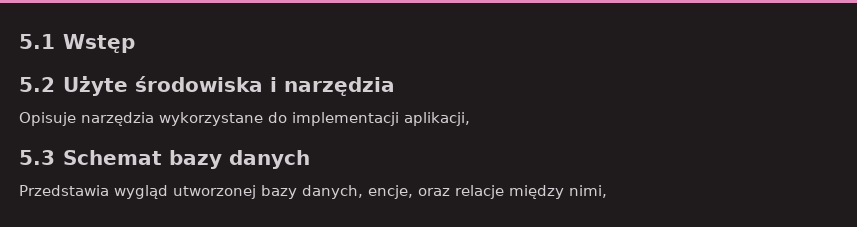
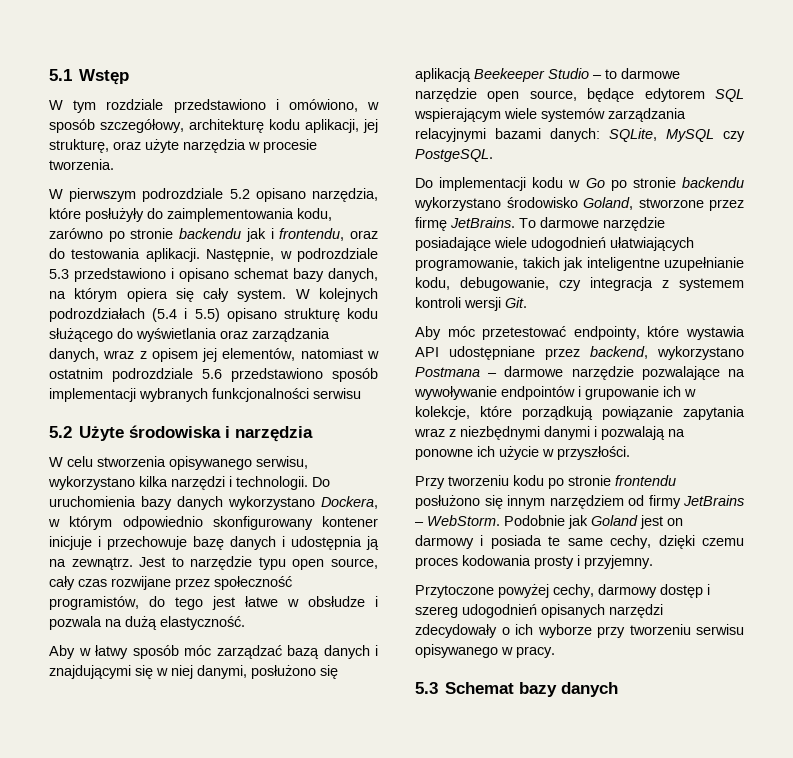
(135, 43) none -> [49,99,379,113] [49,119,378,133] [49,139,317,153] [49,159,114,170] [49,188,378,202] [49,208,332,222] [49,228,379,242] [49,248,378,262] [49,268,378,282] [49,288,378,302] [49,308,378,322] [49,328,330,342] [49,348,379,362] [49,368,378,382] [49,388,361,402] // W tym rozdziale przedstawiono i omówiono, w sposób szczegółowy, architekturę kodu aplikacji, jej strukturę, oraz użyte narzędzia w procesie tworzenia. // W pierwszym podrozdziale 5.2 opisano narzędzia, które posłużyły do zaimplementowania kodu, zarówno po stronie backendu jak i frontendu, oraz do testowania aplikacji. Następnie, w podrozdziale 5.3 przedstawiono i opisano schemat bazy danych, na którym opiera się cały system. W kolejnych podrozdziałach (5.4 i 5.5) opisano strukturę kodu służącego do wyświetlania oraz zarządzania danych, wraz z opisem jej elementów, natomiast w ostatnim podrozdziale 5.6 przedstawiono sposób implementacji wybranych funkcjonalności serwisu
[19,112,470,126] [19,150,310,169] [19,185,607,199] Opisuje narzędzia wykorzystane do implementacji aplikacji, // 5.3 Schemat bazy danych // Przedstawia wygląd utworzonej bazy danych, encje, oraz relacje między nimi, -> [49,456,308,470] [48,476,330,490] [49,496,378,510] [48,516,378,530] [49,536,379,550] [49,556,378,570] [49,576,292,590] [49,596,378,610] [49,616,245,630] [49,645,378,659] [49,665,338,679] [415,68,680,82] [415,88,744,102] [414,108,686,122] [415,128,745,142] [415,149,493,162] [415,177,744,191] [414,197,744,211] [415,217,665,231] [415,237,694,251] [415,257,744,271] [415,277,744,291] [415,297,527,311] [415,326,745,340] [415,346,744,360] [415,366,745,380] [414,386,696,400] [415,406,745,420] [414,426,685,440] [415,446,630,460] [415,475,676,489] [415,495,744,509] [415,515,683,529] [415,535,744,549] [415,555,653,569] [415,584,710,598] [415,604,663,618] [415,624,744,638] [415,644,555,658] [415,682,619,697] W celu stworzenia opisywanego serwisu, wykorzystano kilka narzędzi i technologii. Do uruchomienia bazy danych wykorzystano Dockera, w którym odpowiednio skonfigurowany kontener inicjuje i przechowuje bazę danych i udostępnia ją na zewnątrz. Jest to narzędzie typu open source, cały czas rozwijane przez społeczność programistów, do tego jest łatwe w obsłudze i pozwala na dużą elastyczność. // Aby w łatwy sposób móc zarządzać bazą danych i znajdującymi się w niej danymi, posłużono się aplikacją Beekeeper Studio – to darmowe narzędzie open source, będące edytorem SQL wspierającym wiele systemów zarządzania relacyjnymi bazami danych: SQLite, MySQL czy PostgeSQL. // Do implementacji kodu w Go po stronie backendu wykorzystano środowisko Goland, stworzone przez firmę JetBrains. To darmowe narzędzie posiadające wiele udogodnień ułatwiających programowanie, takich jak inteligentne uzupełnianie kodu, debugowanie, czy integracja z systemem kontroli wersji Git. // Aby móc przetestować endpointy, które wystawia API udostępniane przez backend, wykorzystano Postmana – darmowe narzędzie pozwalające na wywoływanie endpointów i grupowanie ich w kolekcje, które porządkują powiązanie zapytania wraz z niezbędnymi danymi i pozwalają na ponowne ich użycie w przyszłości. // Przy tworzeniu kodu po stronie frontendu posłużono się innym narzędziem od firmy JetBrains – WebStorm. Podobnie jak Goland jest on darmowy i posiada te same cechy, dzięki czemu proces kodowania prosty i przyjemny. // Przytoczone powyżej cechy, darmowy dostęp i szereg udogodnień opisanych narzędzi zdecydowały o ich wyborze przy tworzeniu serwisu opisywanego w pracy. // 5.3 Schemat bazy danych

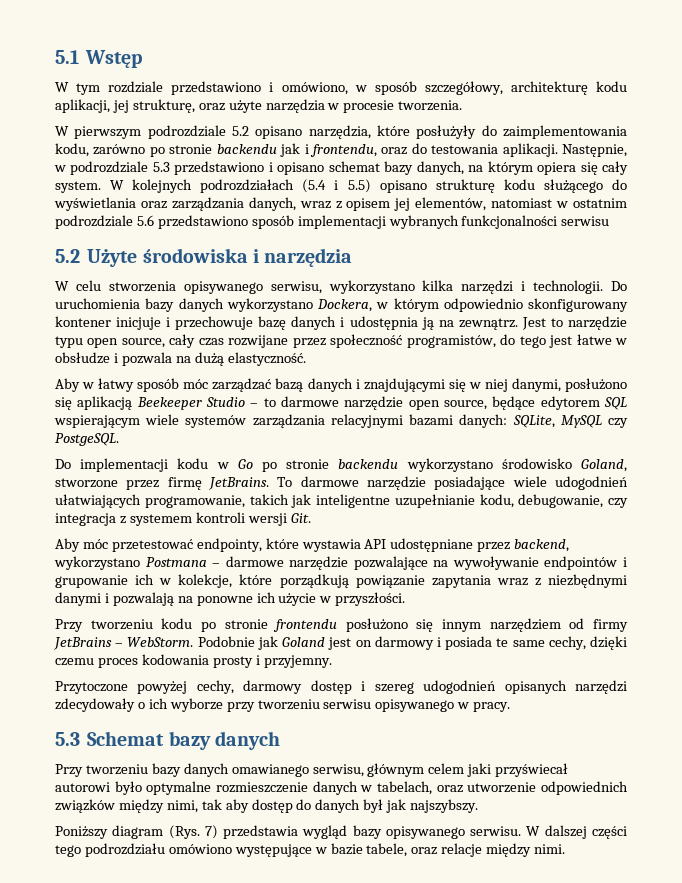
(619, 689) none -> [55,763,569,777] [55,781,628,795] [55,799,479,813] [55,825,627,839] [55,843,566,857] // Przy tworzeniu bazy danych omawianego serwisu, głównym celem jaki przyświecał autorowi było optymalne rozmieszczenie danych w tabelach, oraz utworzenie odpowiednich związków między nimi, tak aby dostęp do danych był jak najszybszy. // Poniższy diagram (Rys. 7) przedstawia wygląd bazy opisywanego serwisu. W dalszej części tego podrozdziału omówiono występujące w bazie tabele, oraz relacje między nimi.

